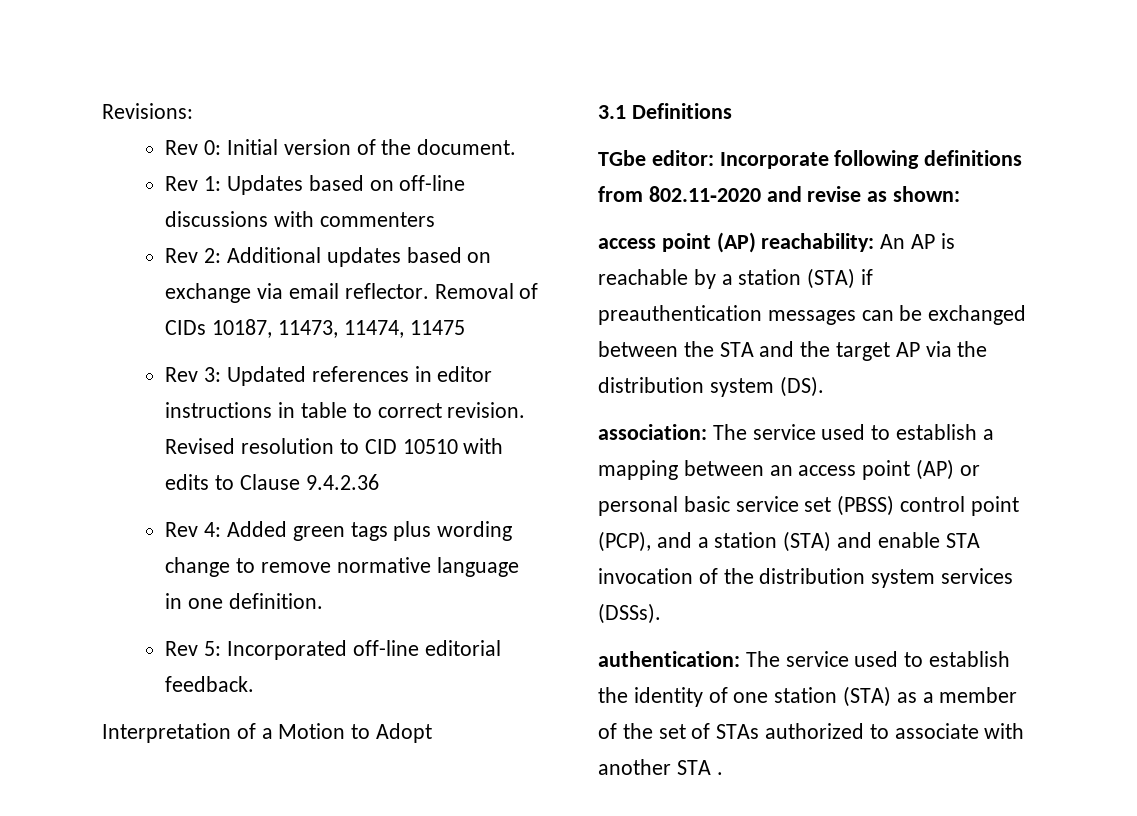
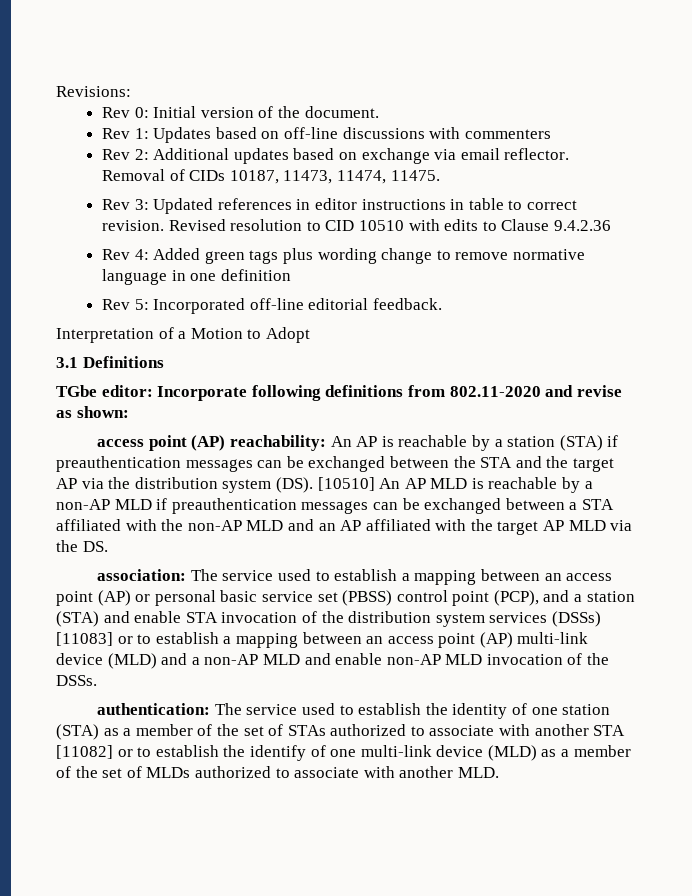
[409,320,465,335] 11475 -> [390,170,440,181] 11475.
[228,593,323,609] definition. -> [220,269,291,281] definition
(824, 386) none -> [317,477,593,493] [56,498,614,514] [56,519,633,535] [56,540,108,552] [10510] An AP MLD is reachable by a non-AP MLD if preauthentication messages can be exchanged between a STA affiliated with the non-AP MLD and an AP affiliated with the target AP MLD via the DS.
[598,603,661,624] (DSSs). -> [551,611,601,627] [56,632,589,648] [56,653,610,669] [56,675,97,686] (DSSs) [11083] or to establish a mapping between an access point (AP) multi-link device (MLD) and a non-AP MLD and enable non-AP MLD invocation of the DSSs.
[716,772,723,775] . -> [56,745,631,761] [56,766,499,778] [11082] or to establish the identify of one multi-link device (MLD) as a member of the set of MLDs authorized to associate with another MLD.

